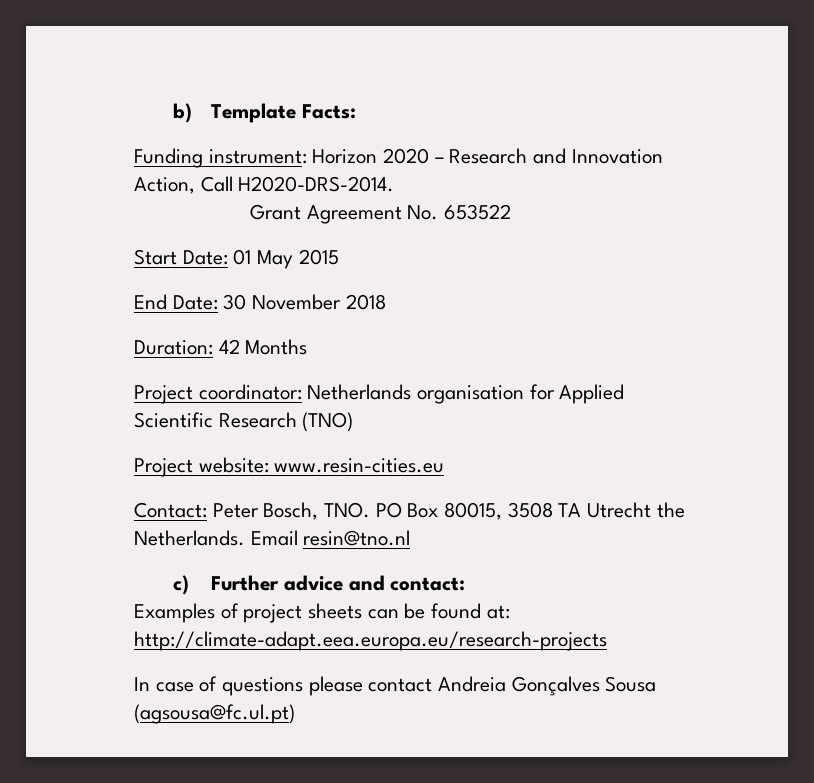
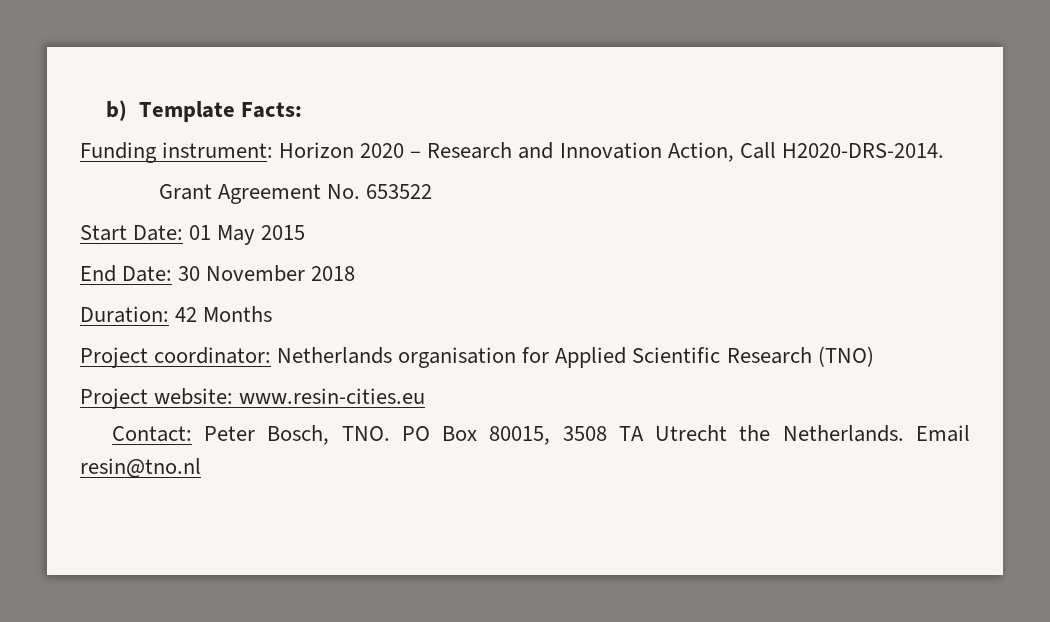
[172,575,466,595] [134,603,510,623] [134,631,607,651] [134,676,657,696] [134,704,295,724] // c) Further advice and contact: // Examples of project sheets can be found at: http://climate-adapt.eea.europa.eu/research-projects // In case of questions please contact Andreia Gonçalves Sousa (agsousa@fc.ul.pt) -> (201, 468) none

